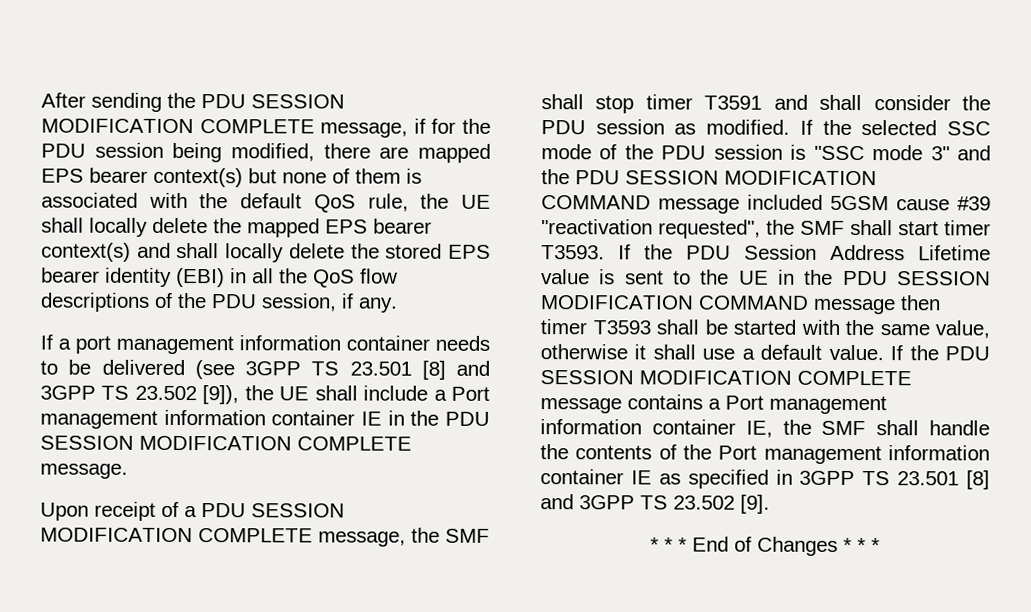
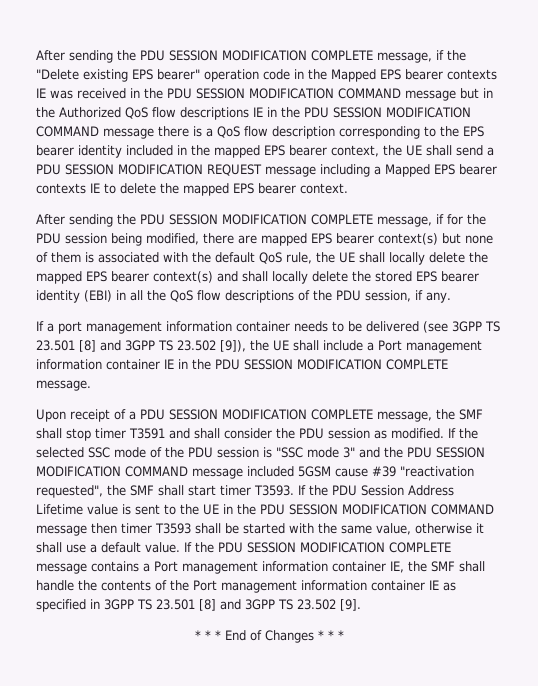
[41,92,345,112] [41,118,426,138] After sending the PDU SESSION MODIFICATION COMPLETE message, if -> [36,50,466,63] [36,69,497,82] [36,88,493,101] [36,107,471,120] [36,126,484,139] [36,145,494,158] [36,164,497,177] [36,183,348,196] [36,214,444,227] After sending the PDU SESSION MODIFICATION COMPLETE message, if the "Delete existing EPS bearer" operation code in the Mapped EPS bearer contexts IE was received in the PDU SESSION MODIFICATION COMMAND message but in the Authorized QoS flow descriptions IE in the PDU SESSION MODIFICATION COMMAND message there is a QoS flow description corresponding to the EPS bearer identity included in the mapped EPS bearer context, the UE shall send a PDU SESSION MODIFICATION REQUEST message including a Mapped EPS bearer contexts IE to delete the mapped EPS bearer context. // After sending the PDU SESSION MODIFICATION COMPLETE message, if

